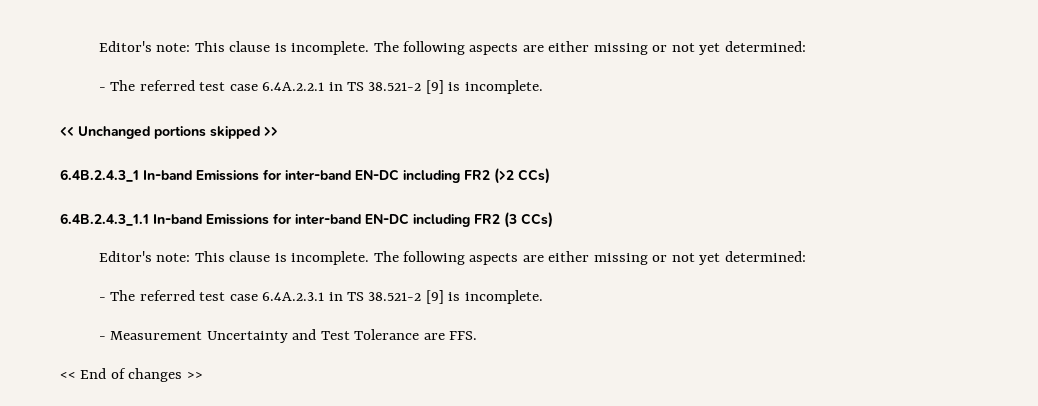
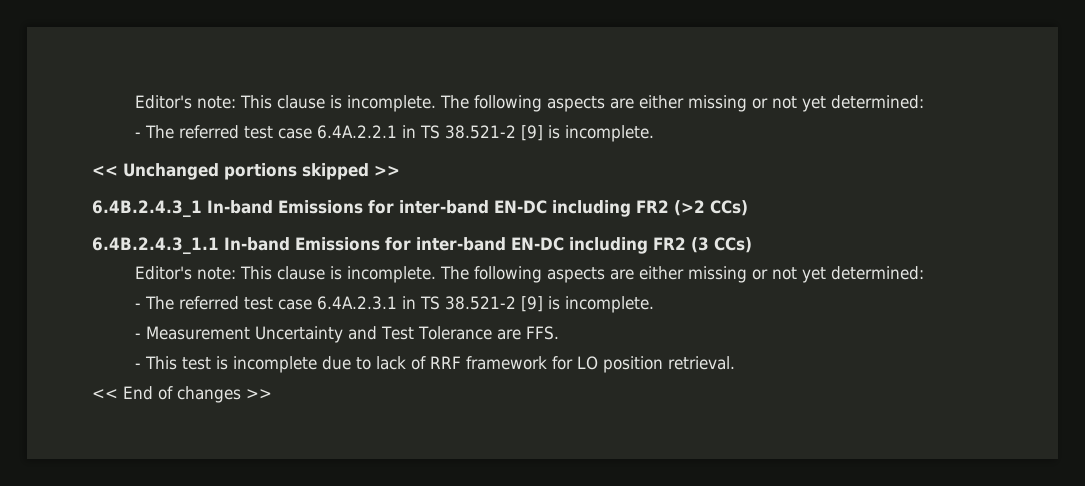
(478, 335) none -> [134,356,735,373] // - This test is incomplete due to lack of RRF framework for LO position retrieval.

